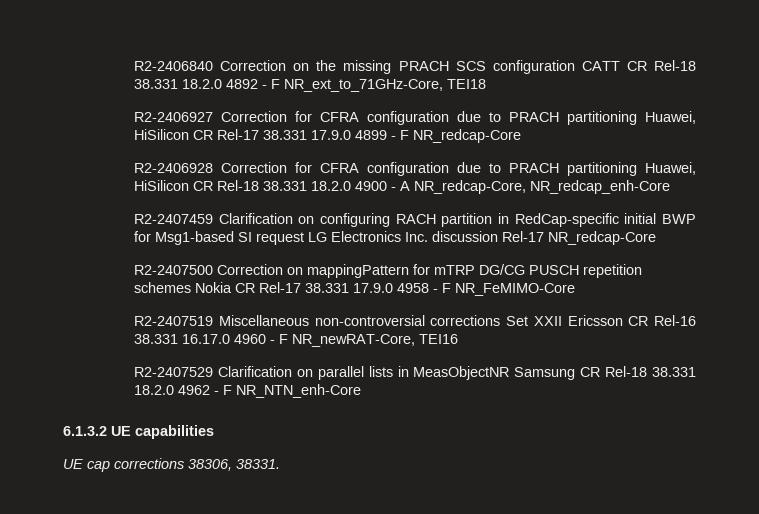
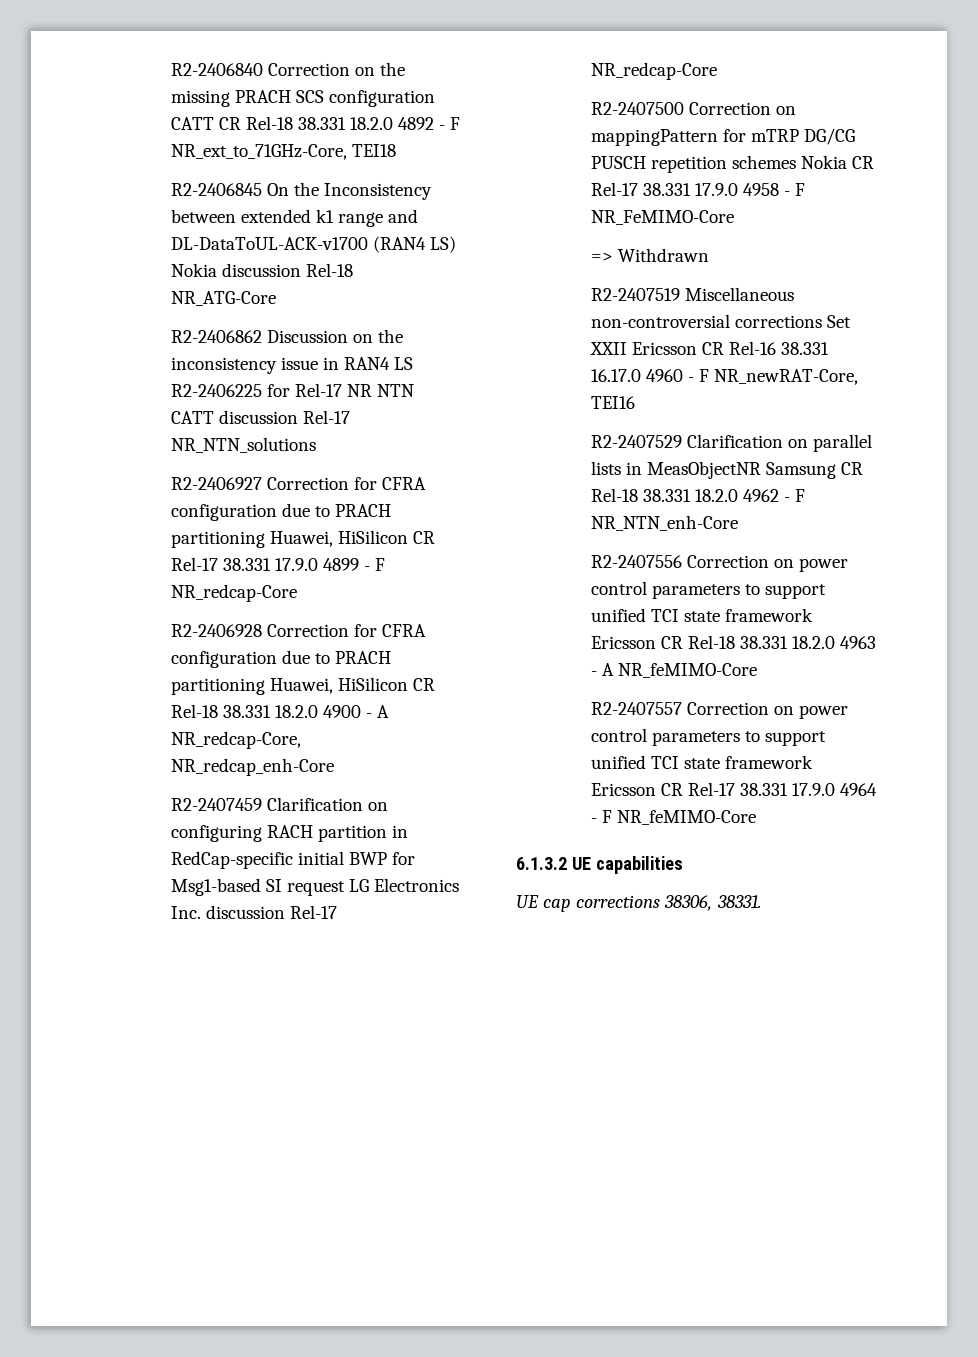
(487, 84) none -> [170,182,432,200] [170,209,419,227] [170,236,456,253] [170,263,353,277] [170,291,276,306] [170,329,403,343] [170,357,414,374] [170,383,415,397] [170,410,350,424] [170,437,316,453] // R2-2406845 On the Inconsistency between extended k1 range and DL-DataToUL-ACK-v1700 (RAN4 LS) Nokia discussion Rel-18 NR_ATG-Core // R2-2406862 Discussion on the inconsistency issue in RAN4 LS R2-2406225 for Rel-17 NR NTN CATT discussion Rel-17 NR_NTN_solutions
(576, 289) none -> [590,248,709,262] // => Withdrawn
(362, 391) none -> [590,555,848,572] [590,581,826,599] [590,608,813,622] [590,635,877,649] [590,663,757,678] [590,702,848,719] [590,728,826,746] [590,755,813,769] [590,782,878,796] [590,810,756,825] // R2-2407556 Correction on power control parameters to support unified TCI state framework Ericsson CR Rel-18 38.331 18.2.0 4963 - A NR_feMIMO-Core // R2-2407557 Correction on power control parameters to support unified TCI state framework Ericsson CR Rel-17 38.331 17.9.0 4964 - F NR_feMIMO-Core

